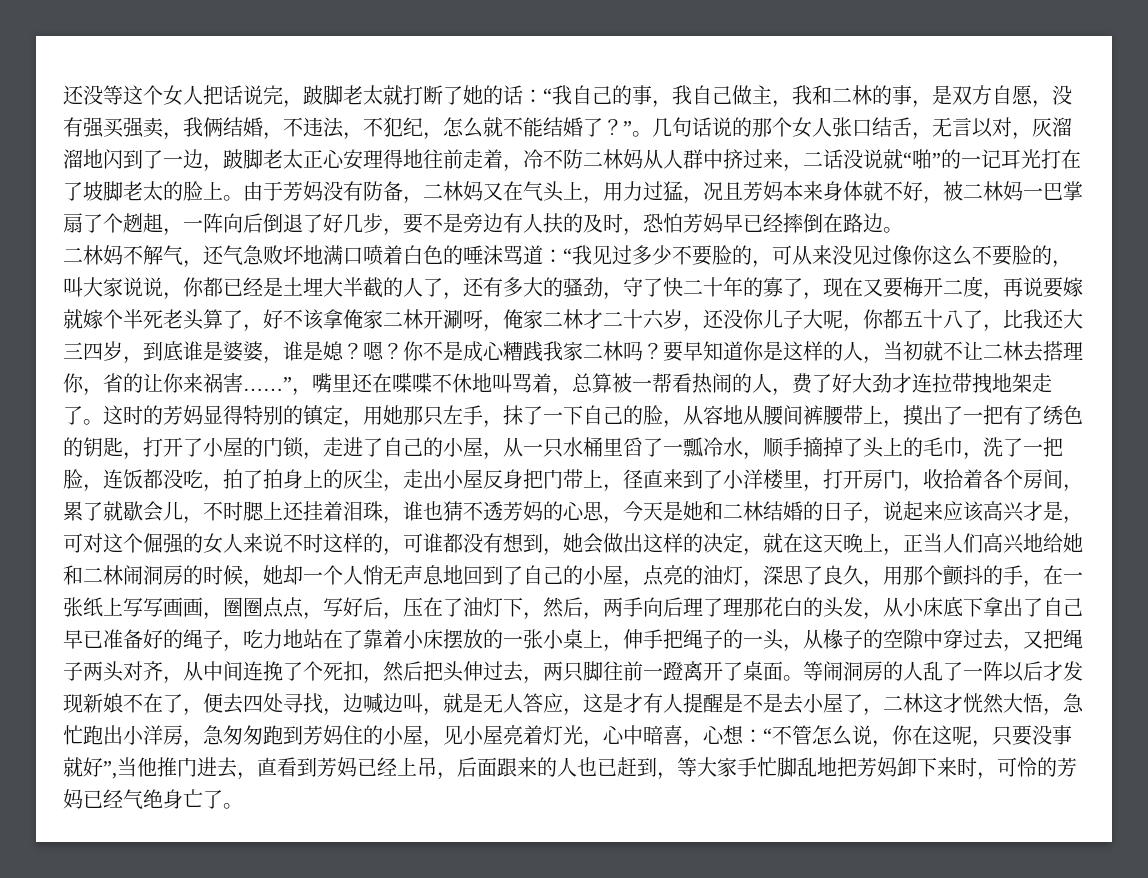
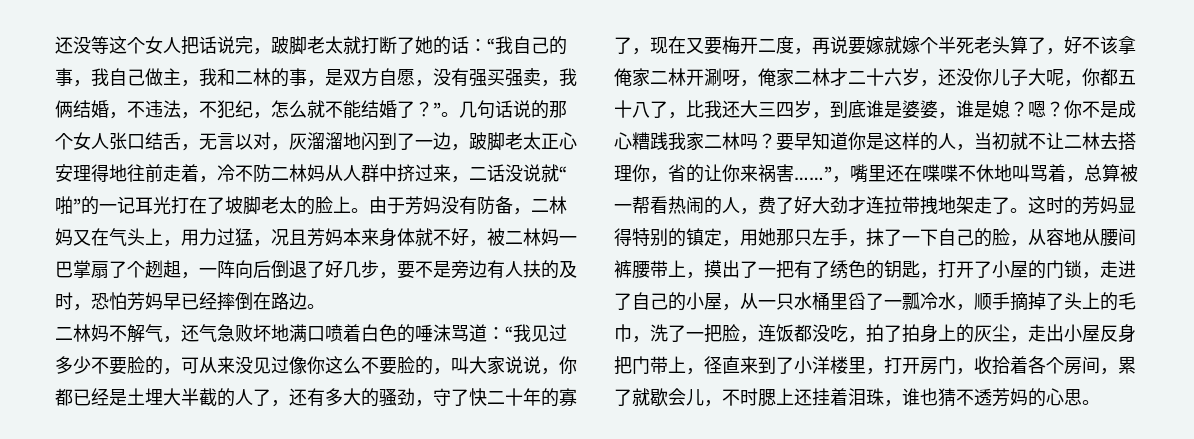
[603,501,1083,524] [63,533,1083,556] [63,565,1083,588] [63,597,1083,620] [63,629,1083,652] [63,661,1083,684] [63,693,1084,716] [63,725,1072,748] [63,757,1077,780] [63,789,223,809] ，今天是她和二林结婚的日子，说起来应该高兴才是，可对这个倔强的女人来说不时这样的，可谁都没有想到，她会做出这样的决定，就在这天晚上，正当人们高兴地给她和二林闹洞房的时候，她却一个人悄无声息地回到了自己的小屋，点亮的油灯，深思了良久，用那个颤抖的手，在一张纸上写写画画，圈圈点点，写好后，压在了油灯下，然后，两手向后理了理那花白的头发，从小床底下拿出了自己早已准备好的绳子，吃力地站在了靠着小床摆放的一张小桌上，伸手把绳子的一头，从椽子的空隙中穿过去，又把绳子两头对齐，从中间连挽了个死扣，然后把头伸过去，两只脚往前一蹬离开了桌面。等闹洞房的人乱了一阵以后才发现新娘不在了，便去四处寻找，边喊边叫，就是无人答应，这是才有人提醒是不是去小屋了，二林这才恍然大悟，急忙跑出小洋房，急匆匆跑到芳妈住的小屋，见小屋亮着灯光，心中暗喜，心想：“不管怎么说，你在这呢，只要没事就好”,当他推门进去，直看到芳妈已经上吊，后面跟来的人也已赶到，等大家手忙脚乱地把芳妈卸下来时，可怜的芳妈已经气绝身亡了 -> (1082, 397) none

